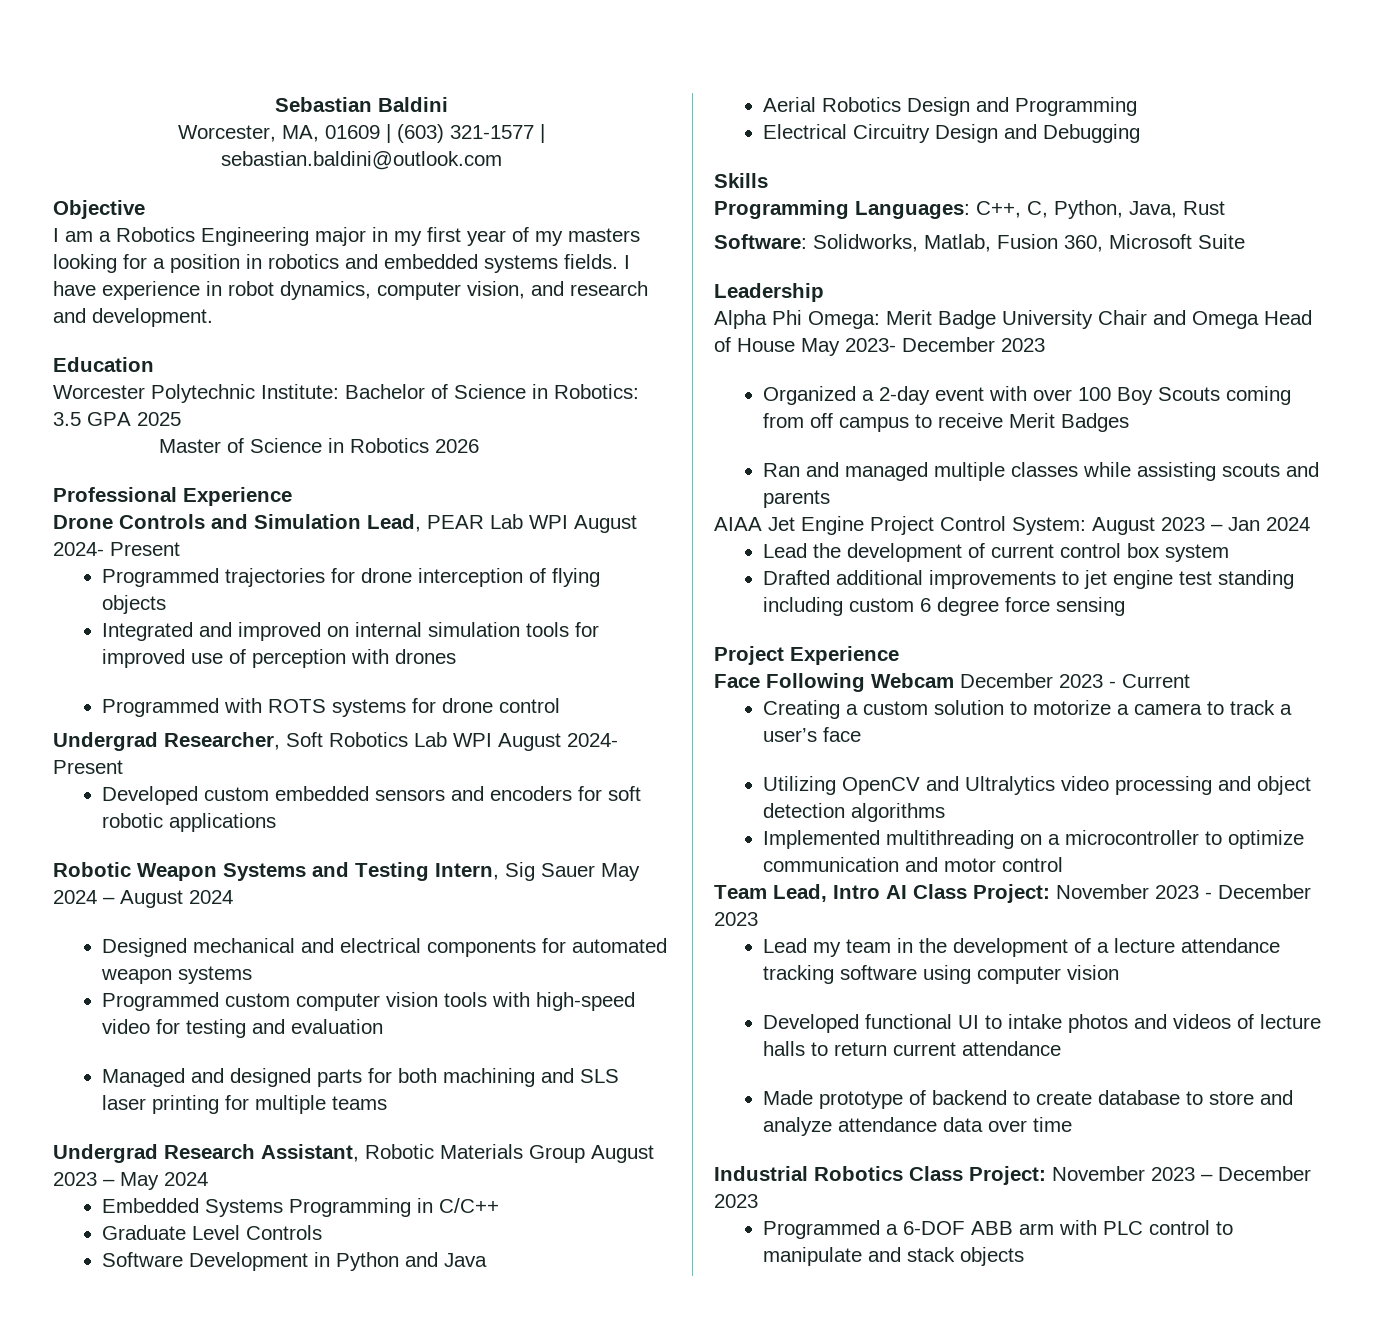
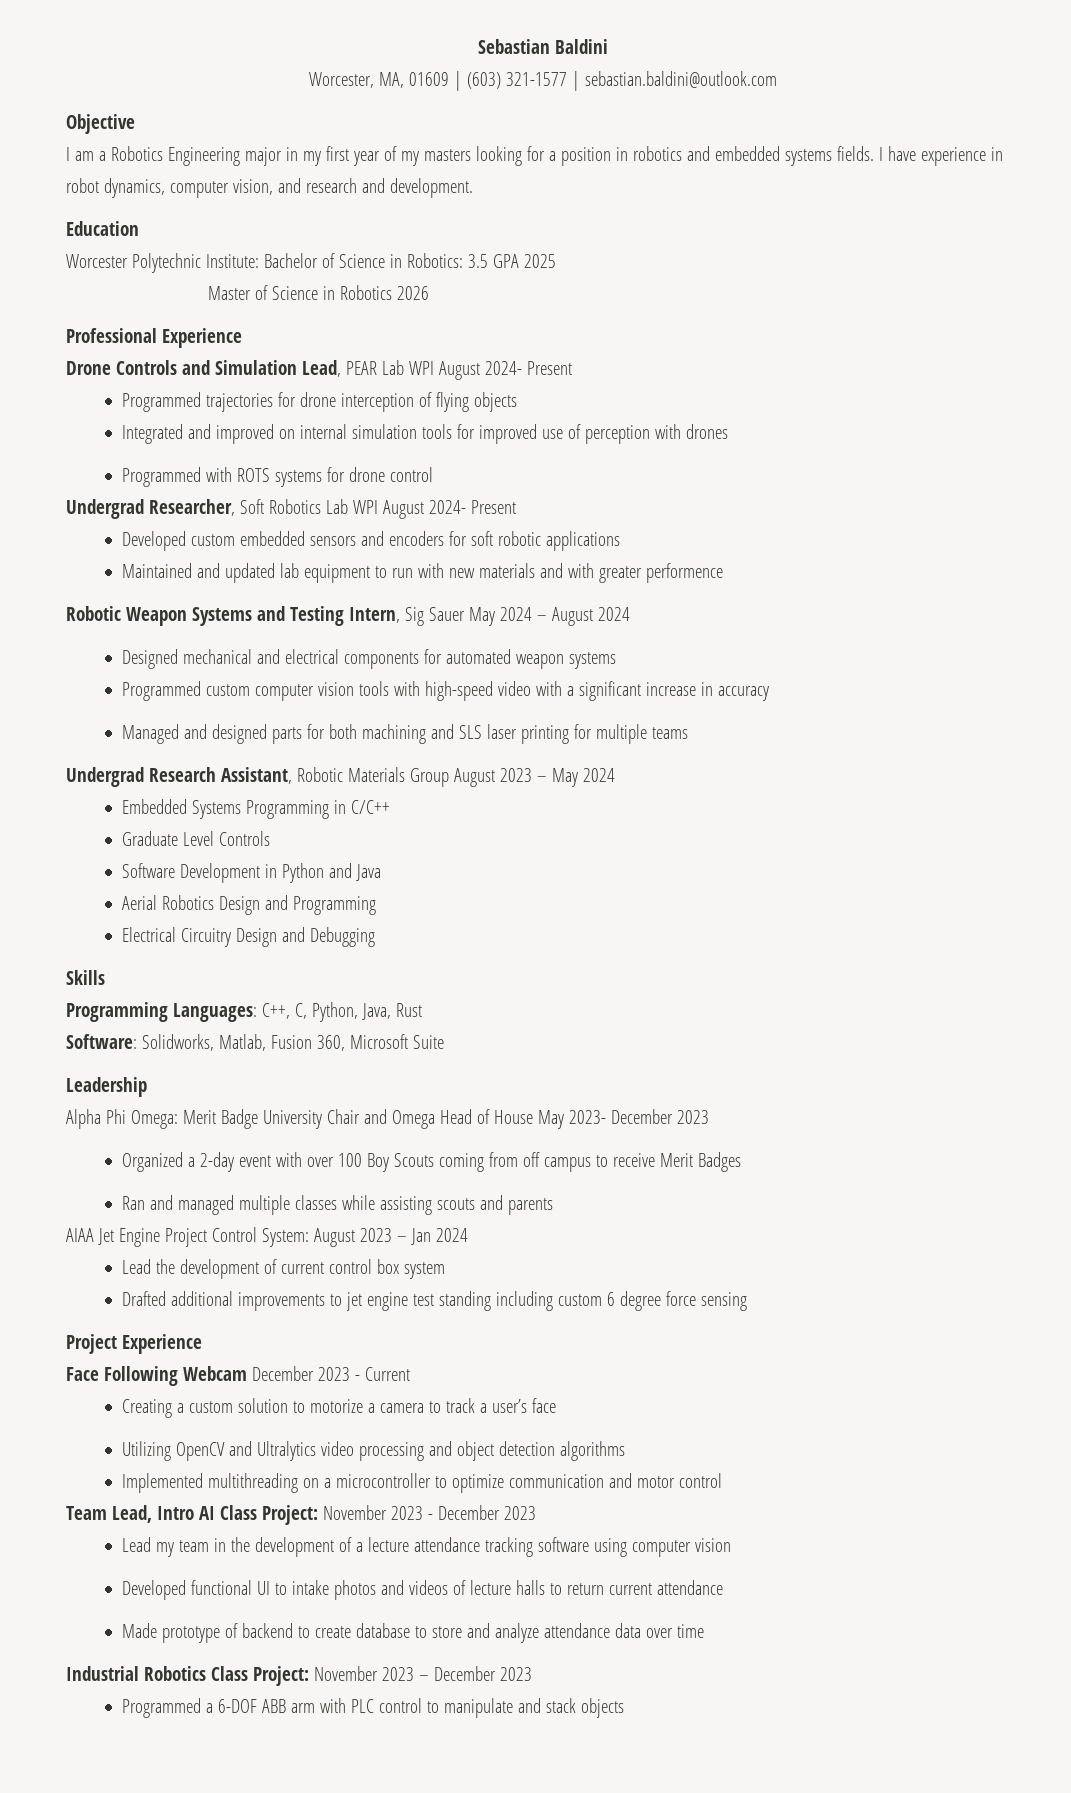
(277, 822) none -> [121,563,723,583] // Maintained and updated lab equipment to run with new materials and with greater performence
[156,1019,384,1038] for testing and evaluation -> [535,681,769,701] with a significant increase in accuracy

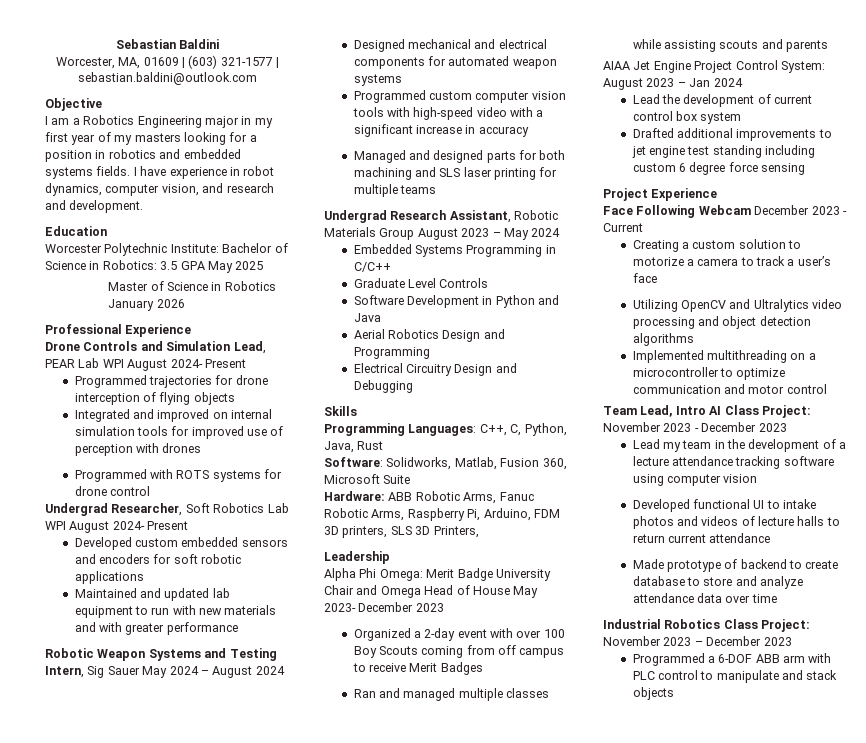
(519, 261) none -> [207,261,233,273] May
(393, 292) none -> [108,299,155,311] January
[645,563,723,583] performence -> [166,622,238,635] performance
(444, 1042) none -> [324,491,534,504] [324,508,560,521] [324,526,479,538] // Hardware: ABB Robotic Arms, Fanuc Robotic Arms, Raspberry Pi, Arduino, FDM 3D printers, SLS 3D Printers,

